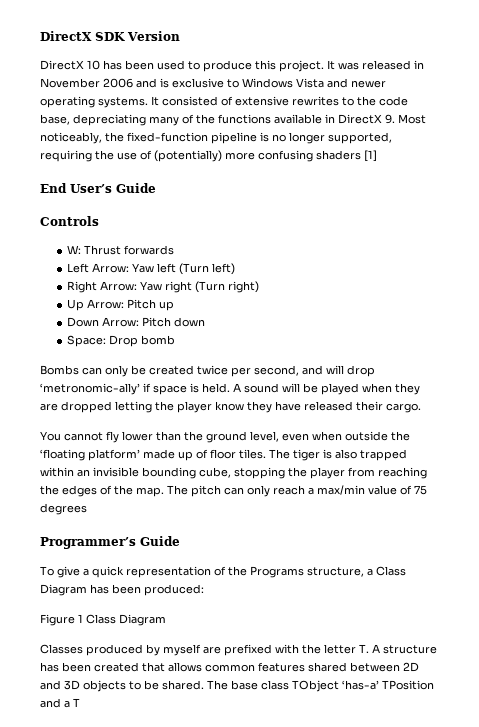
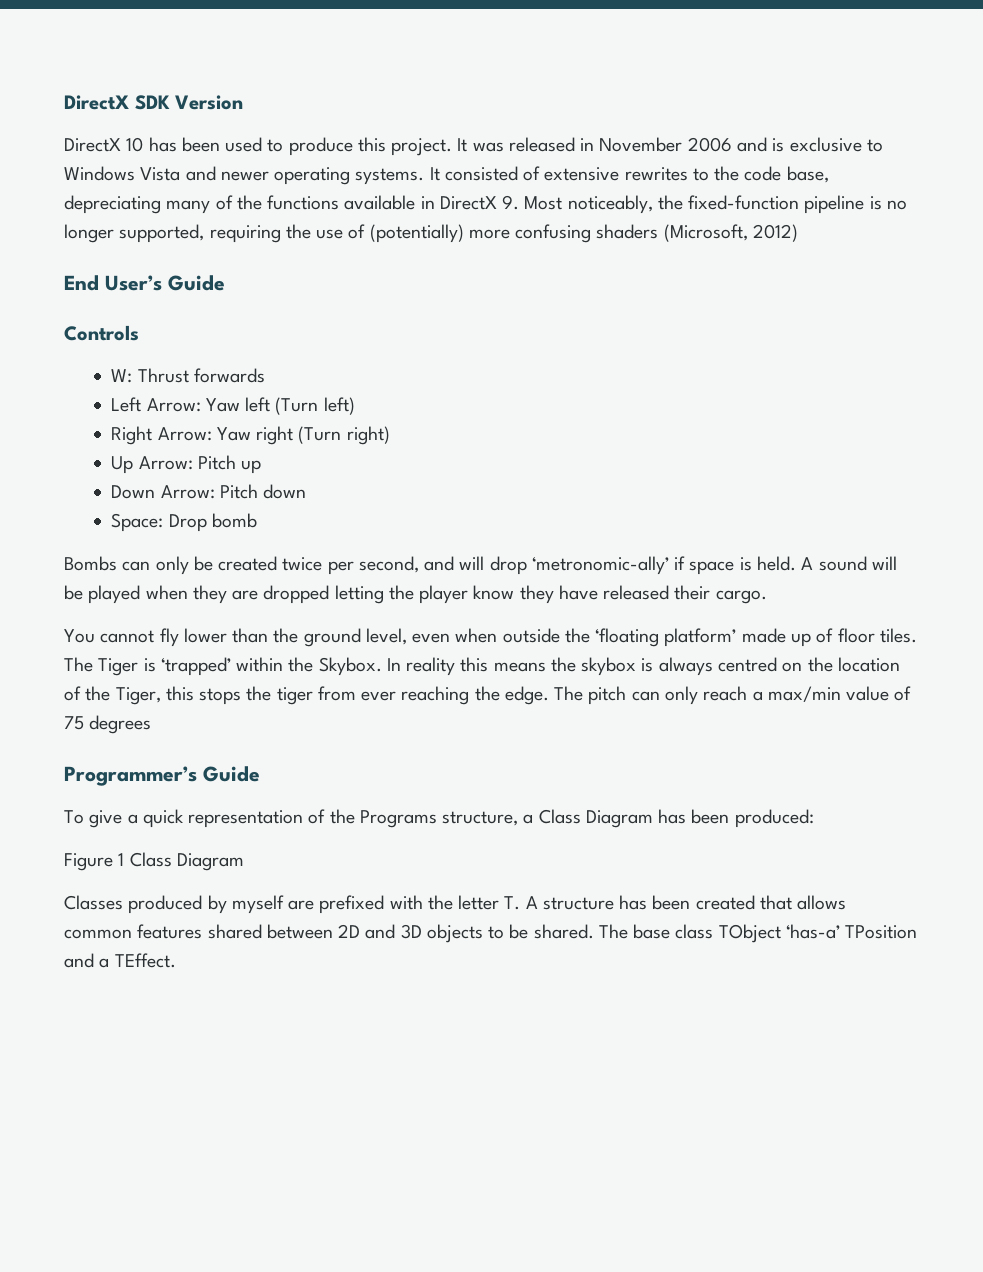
[364,150,377,162] [1] -> [663,224,798,242] (Microsoft, 2012)
[293,449,407,461] [40,467,427,479] [40,485,164,497] tiger is also trapped within an invisible bounding cube, stopping the player from reaching the edges of the map. -> [98,657,900,676] [64,686,549,705] Tiger is ‘trapped’ within the Skybox. In reality this means the skybox is always centred on the location of the Tiger, this stops the tiger from ever reaching the edge.
[73,698,80,707] T -> [114,953,176,968] TEffect.

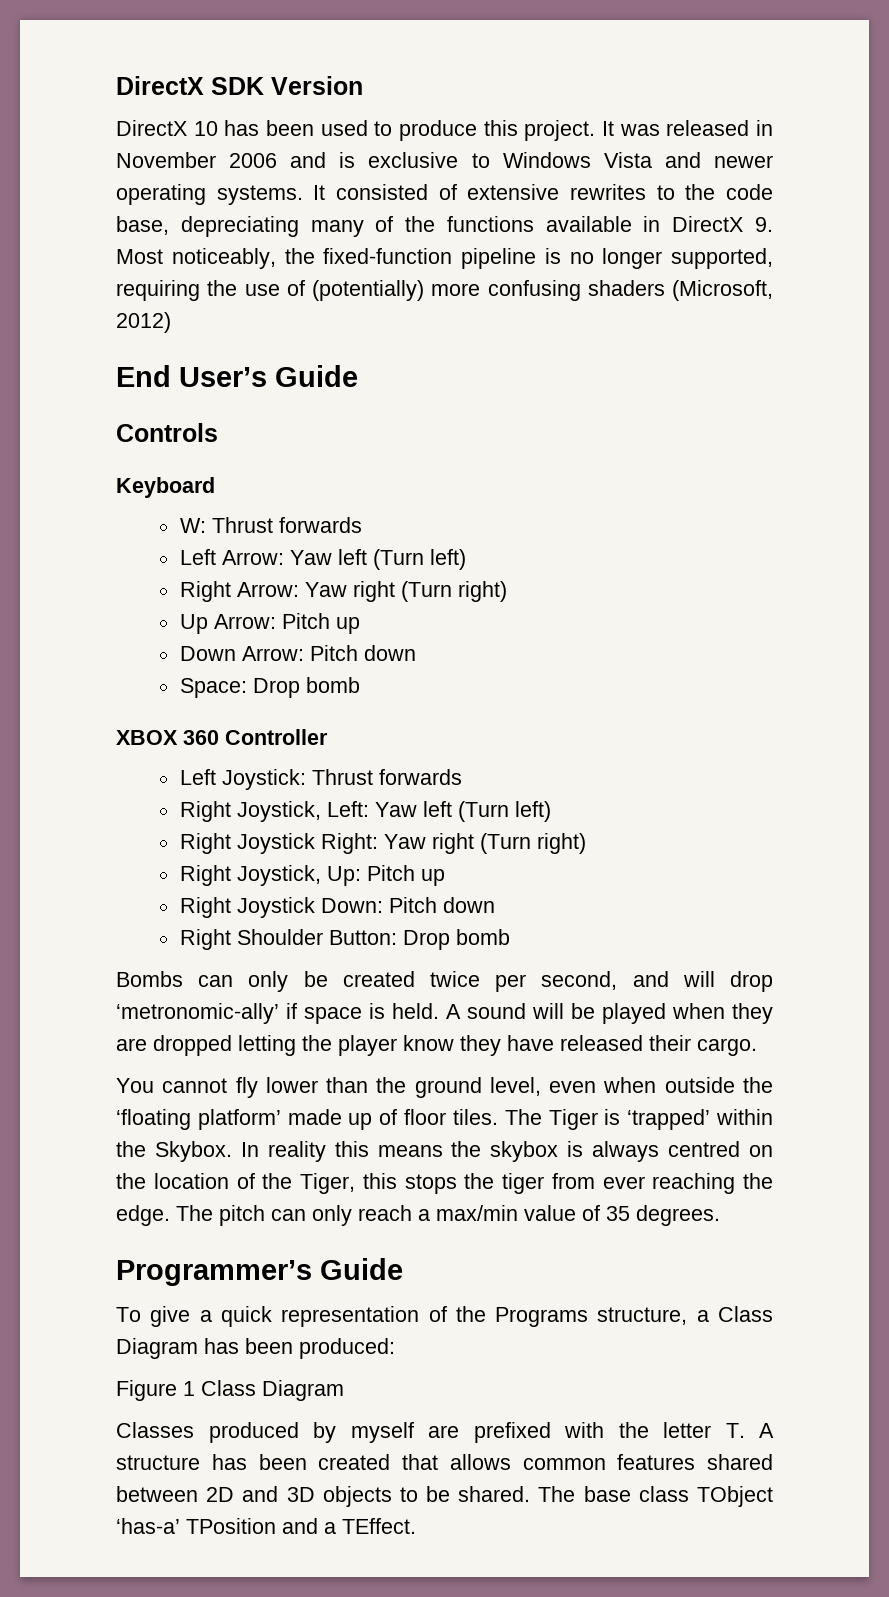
(139, 333) none -> [116,477,215,498] // Keyboard
(257, 520) none -> [116,729,328,745] [179,769,462,790] [179,801,551,822] [179,833,586,854] [179,865,445,886] [179,897,495,918] [179,929,510,950] // XBOX 360 Controller // Left Joystick: Thrust forwards // Right Joystick, Left: Yaw left (Turn left) // Right Joystick Right: Yaw right (Turn right) // Right Joystick, Up: Pitch up // Right Joystick Down: Pitch down // Right Shoulder Button: Drop bomb
[64,715,152,734] 75 degrees -> [606,1205,720,1226] 35 degrees.

